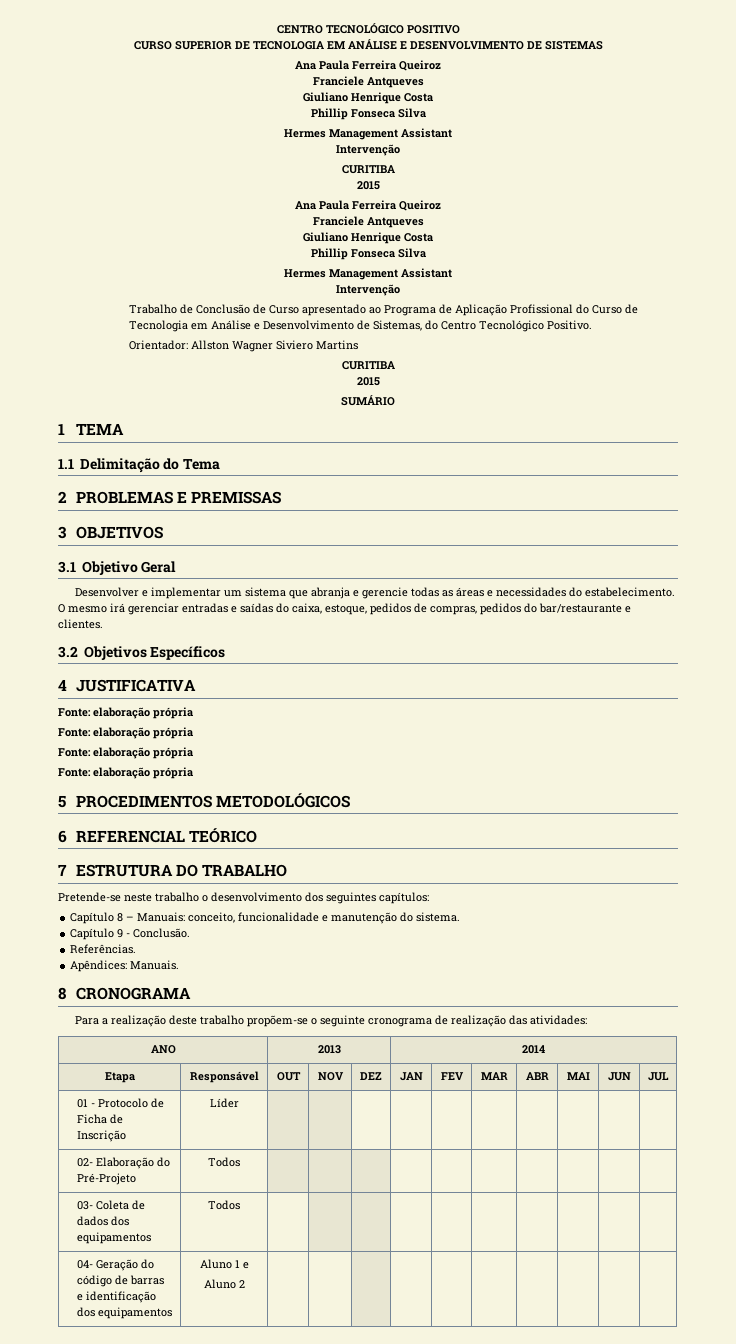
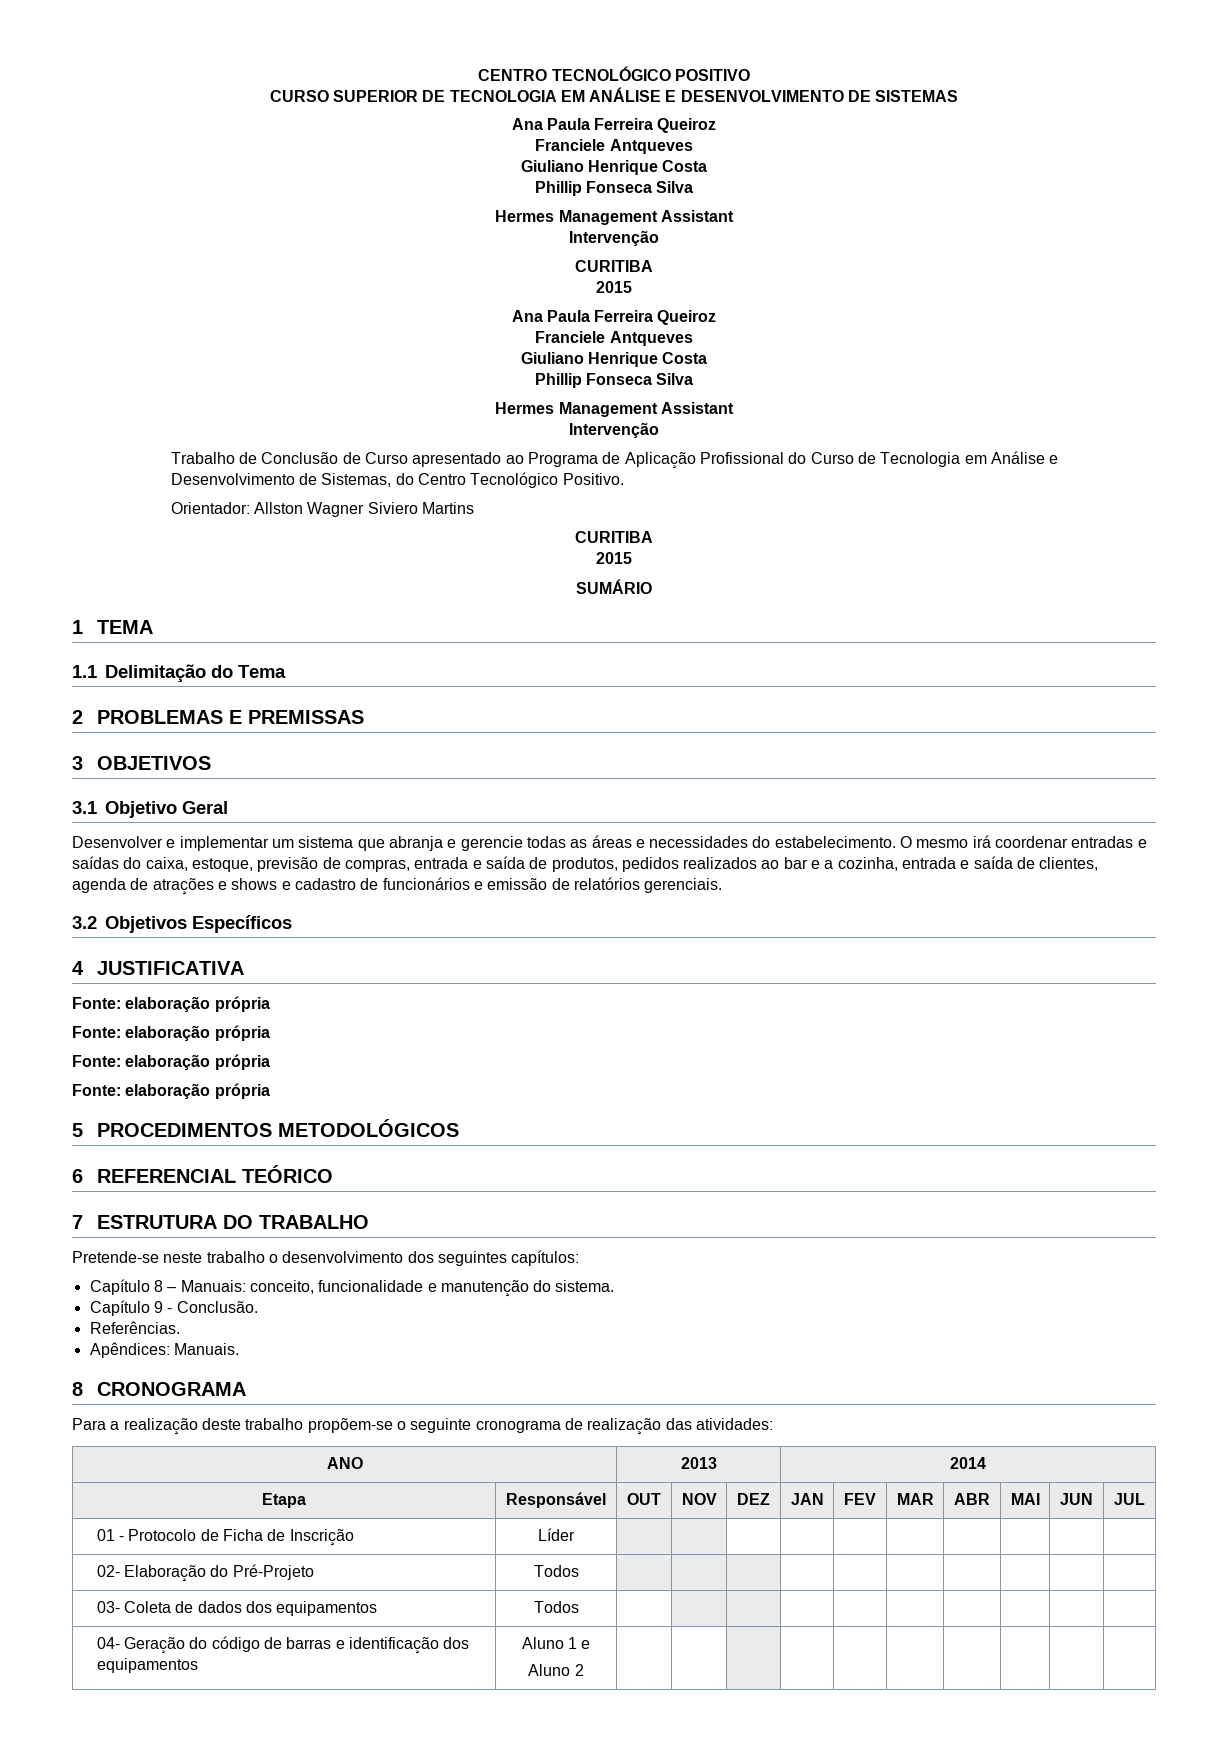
[128,603,179,615] gerenciar -> [995,836,1069,848] coordenar
[370,603,411,615] pedidos -> [257,857,319,872] previsão
[480,603,631,615] [58,619,103,629] pedidos do bar/restaurante e clientes. -> [414,856,1099,872] [72,877,723,895] entrada e saída de produtos, pedidos realizados ao bar e a cozinha, entrada e saída de clientes, agenda de atrações e shows e cadastro de funcionários e emissão de relatórios gerenciais.

